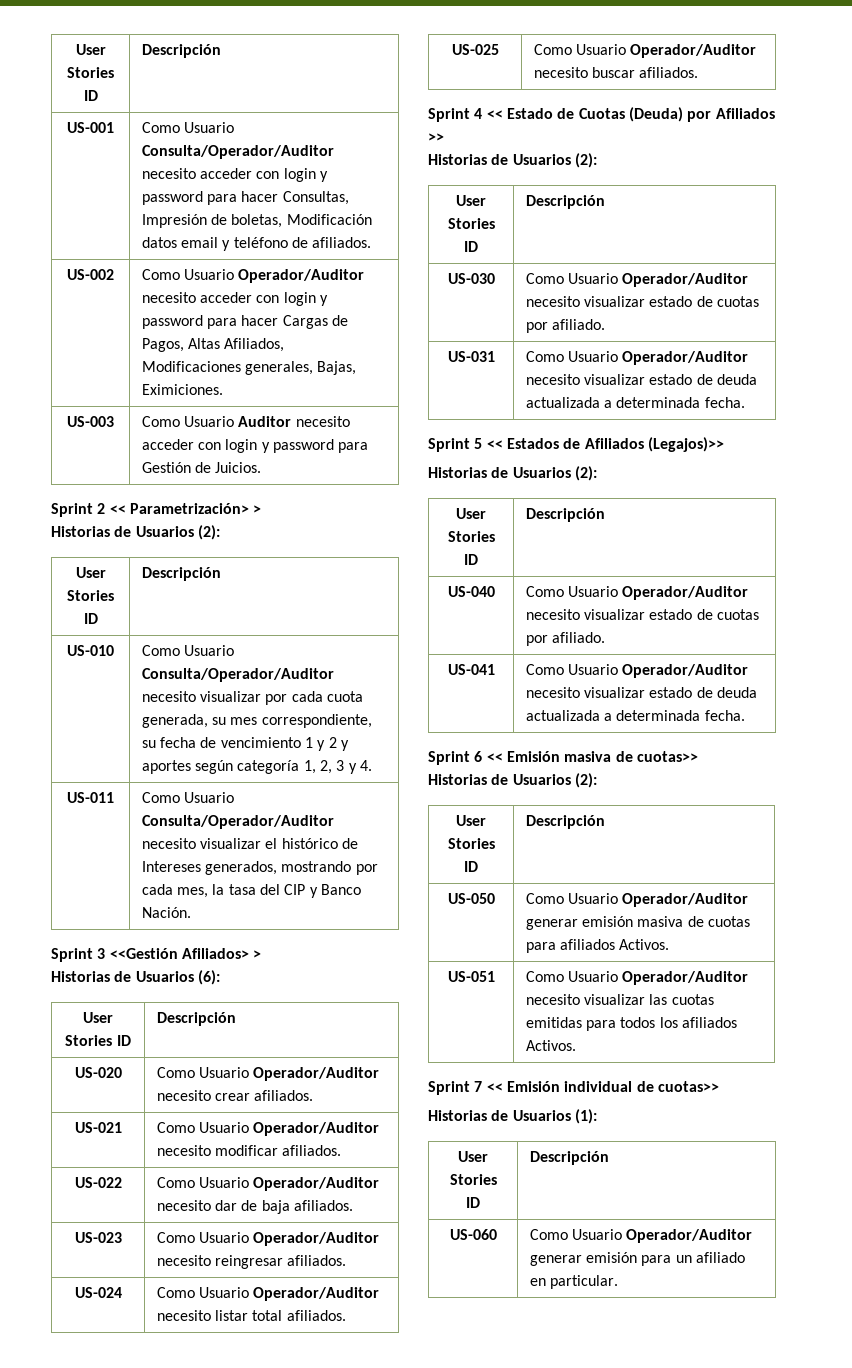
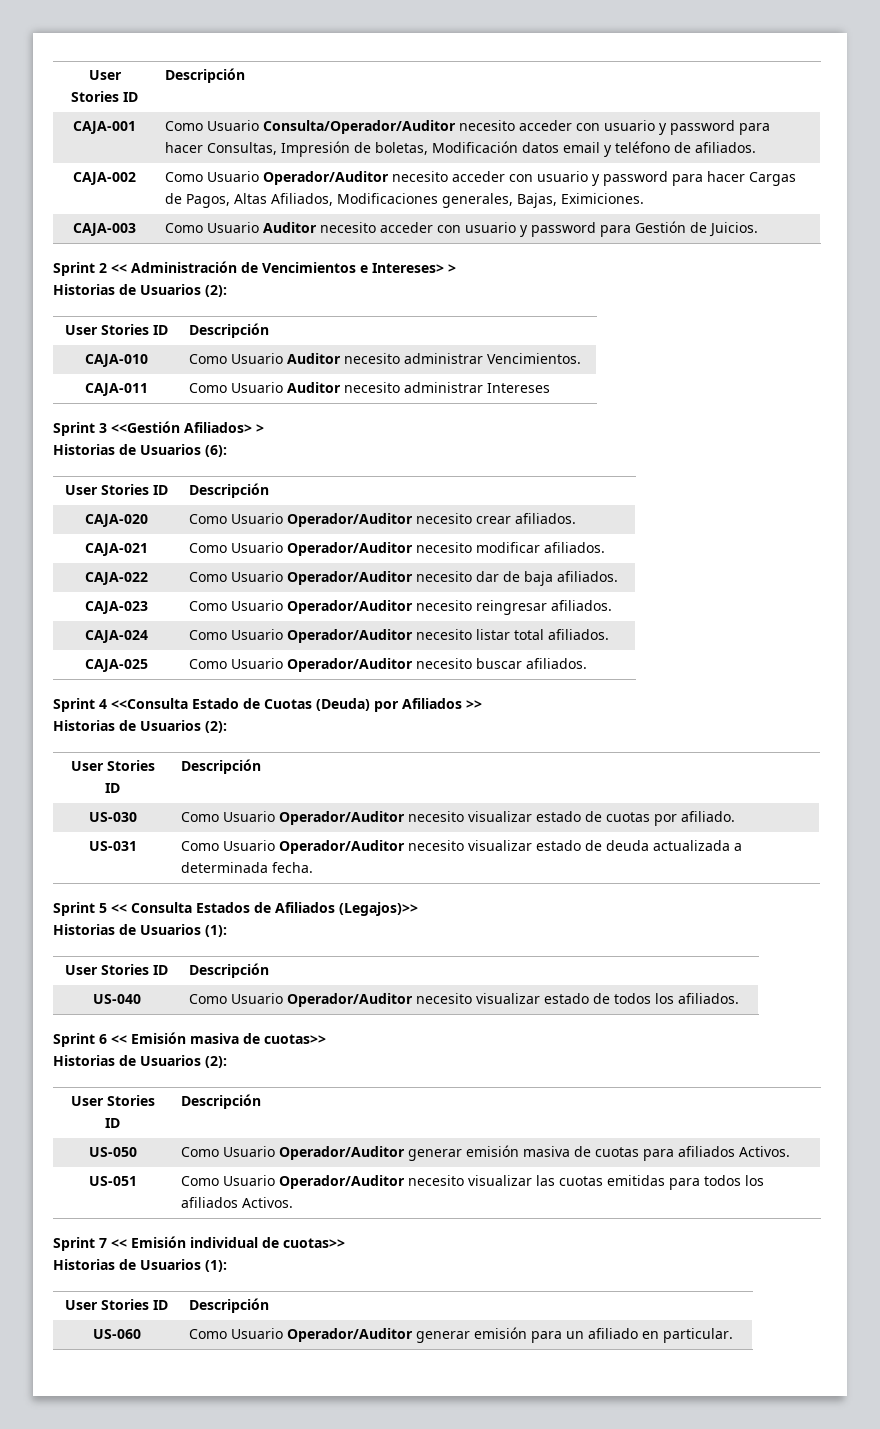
[75,44,106,55] [67,67,114,78] [83,90,98,101] [141,44,221,58] [67,122,114,133] User Stories ID | Descripción // US-001 -> [88,70,122,80] [71,91,138,102] [165,68,246,83] [73,121,136,134] User Stories ID | Descripción // CAJA-001
[283,168,316,182] login -> [604,120,656,131] usuario
[67,269,114,280] US-002 -> [73,172,136,185] CAJA-002
[283,292,316,306] login -> [537,171,589,182] usuario
[67,416,114,427] US-003 -> [73,223,136,236] CAJA-003
[225,439,258,453] login -> [465,222,517,233] usuario
[129,503,249,514] Parametrización> -> [131,261,444,273] Administración de Vencimientos e Intereses>
[67,645,114,656] [141,645,234,656] [141,668,334,682] [141,691,363,705] [141,714,372,728] [141,737,349,751] [141,760,372,774] [67,792,114,803] [141,792,234,803] [141,815,334,829] [141,838,358,849] [141,861,378,875] [141,884,361,898] [141,907,191,918] US-010 | Como Usuario Consulta/Operador/Auditor necesito visualizar por cada cuota generada, su mes correspondiente, su fecha de vencimiento 1 y 2 y aportes según categoría 1, 2, 3 y 4. // US-011 | Como Usuario Consulta/Operador/Auditor necesito visualizar el histórico de Intereses generados, mostrando por cada mes, la tasa del CIP y Banco Nación. -> [85,354,148,367] [189,353,582,364] [85,383,148,396] [189,382,551,393] CAJA-010 | Como Usuario Auditor necesito administrar Vencimientos. // CAJA-011 | Como Usuario Auditor necesito administrar Intereses
[74,1067,122,1078] US-020 -> [85,514,148,527] CAJA-020
[74,1122,122,1133] US-021 -> [85,543,148,556] CAJA-021
[74,1177,122,1188] US-022 -> [85,572,148,585] CAJA-022
[74,1232,122,1243] US-023 -> [85,601,148,614] CAJA-023
[74,1287,122,1298] US-024 -> [85,630,148,643] CAJA-024
[451,44,499,55] US-025 -> [85,659,148,672] CAJA-025
[486,110,503,119] << -> [111,698,188,709] <<Consulta
(503, 444) none -> [131,902,192,913] Consulta
[574,466,597,481] (2): -> [205,925,227,937] (1):
[716,609,759,620] [525,632,605,646] [447,664,495,675] [525,664,749,678] [525,687,757,698] [525,710,745,721] cuotas por afiliado. // US-041 | Como Usuario Operador/Auditor necesito visualizar estado de deuda actualizada a determinada fecha. -> [614,993,740,1004] todos los afiliados.

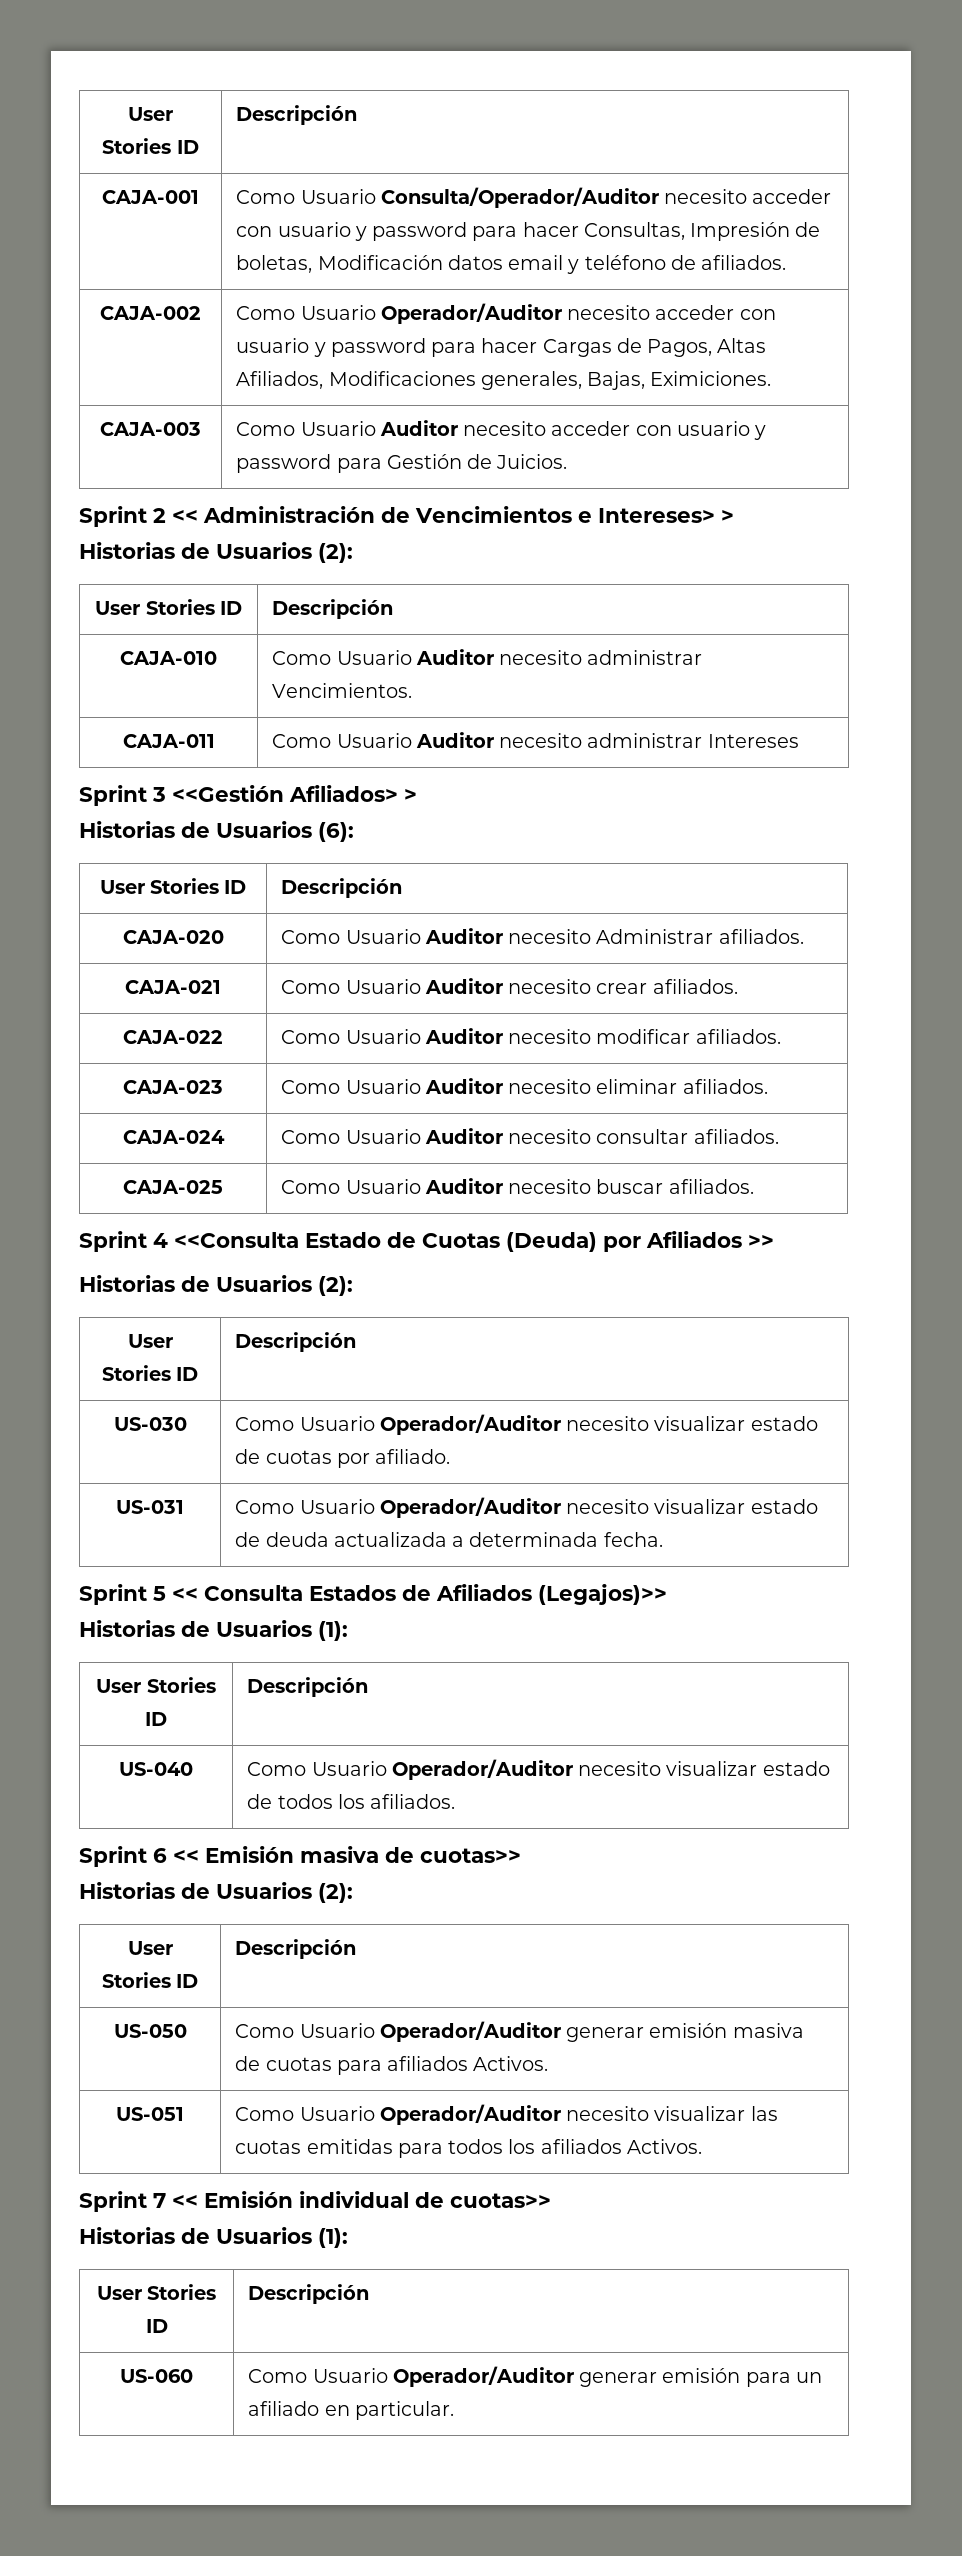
[287,513,512,527] Operador/Auditor necesito crear -> [424,928,714,944] Auditor necesito Administrar
[287,542,541,556] Operador/Auditor necesito modificar -> [424,978,648,994] Auditor necesito crear
[287,571,554,586] Operador/Auditor necesito dar de baja -> [424,1028,691,1044] Auditor necesito modificar
[287,600,548,615] Operador/Auditor necesito reingresar -> [424,1078,678,1094] Auditor necesito eliminar
[287,629,545,643] Operador/Auditor necesito listar total -> [424,1128,689,1144] Auditor necesito consultar
[287,658,414,672] Operador/Auditor -> [424,1178,503,1194] Auditor

